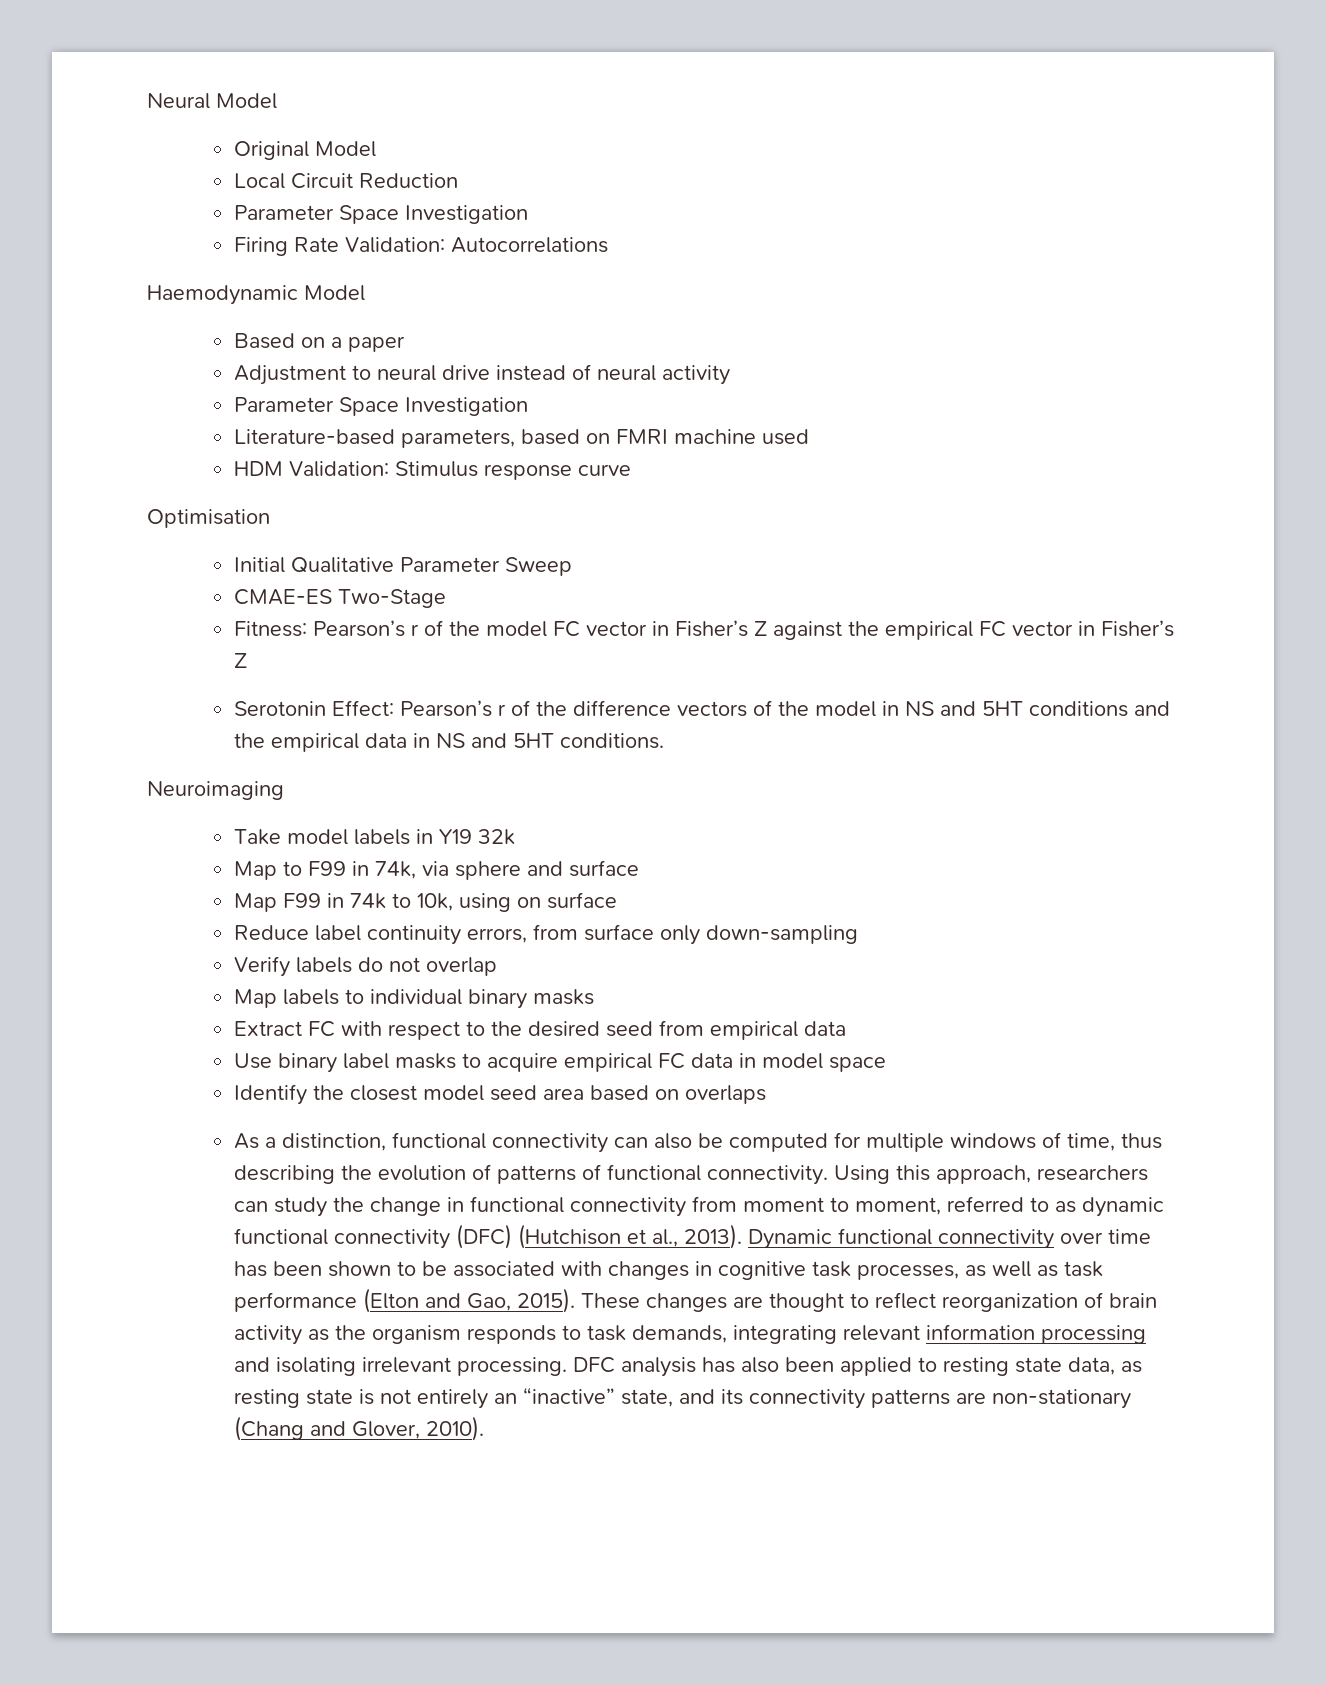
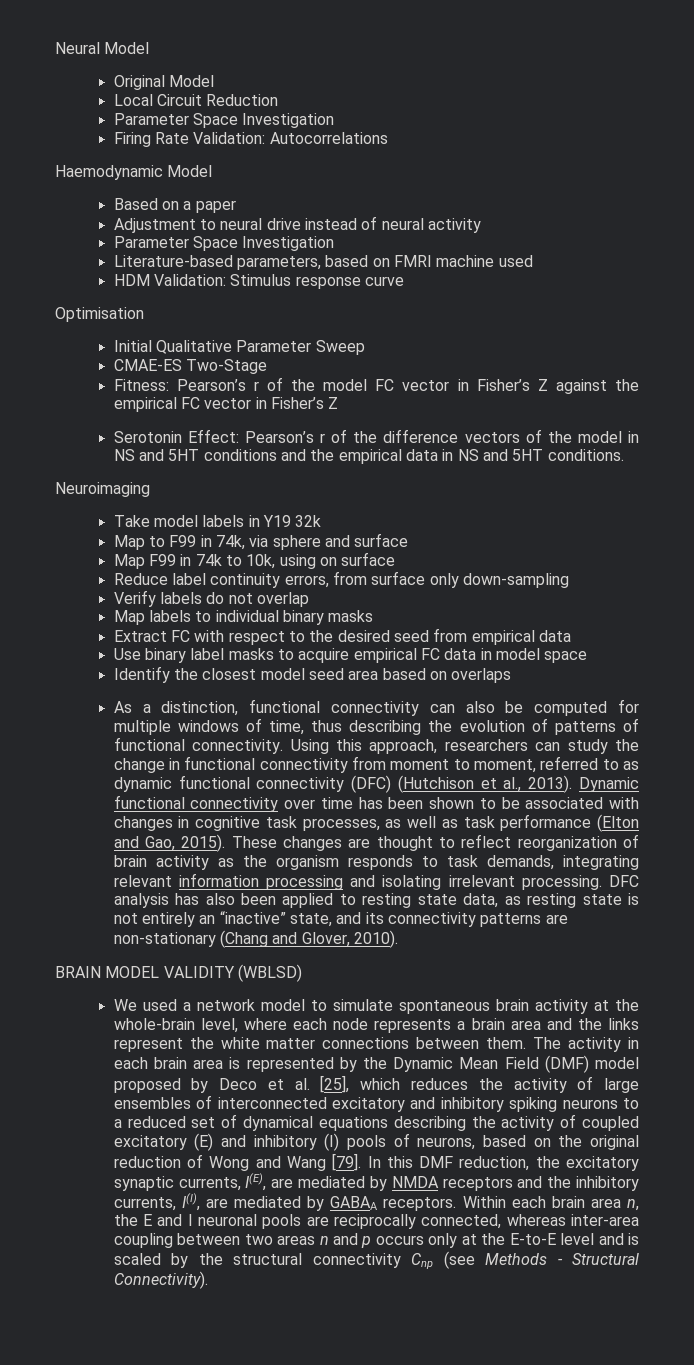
(485, 1428) none -> [55,964,302,982] [113,999,639,1014] [113,1018,639,1033] [113,1037,639,1052] [113,1055,639,1073] [113,1075,639,1093] [113,1095,640,1112] [113,1114,639,1131] [113,1133,640,1151] [113,1153,639,1171] [113,1173,640,1191] [113,1193,639,1211] [113,1214,640,1229] [113,1233,639,1248] [113,1251,639,1269] [113,1271,208,1289] // BRAIN MODEL VALIDITY (WBLSD) // We used a network model to simulate spontaneous brain activity at the whole-brain level, where each node represents a brain area and the links represent the white matter connections between them. The activity in each brain area is represented by the Dynamic Mean Field (DMF) model proposed by Deco et al. [25], which reduces the activity of large ensembles of interconnected excitatory and inhibitory spiking neurons to a reduced set of dynamical equations describing the activity of coupled excitatory (E) and inhibitory (I) pools of neurons, based on the original reduction of Wong and Wang [79]. In this DMF reduction, the excitatory synaptic currents, I(E), are mediated by NMDA receptors and the inhibitory currents, I(I), are mediated by GABAA receptors. Within each brain area n, the E and I neuronal pools are reciprocally connected, whereas inter-area coupling between two areas n and p occurs only at the E-to-E level and is scaled by the structural connectivity Cnp (see Methods - Structural Connectivity).

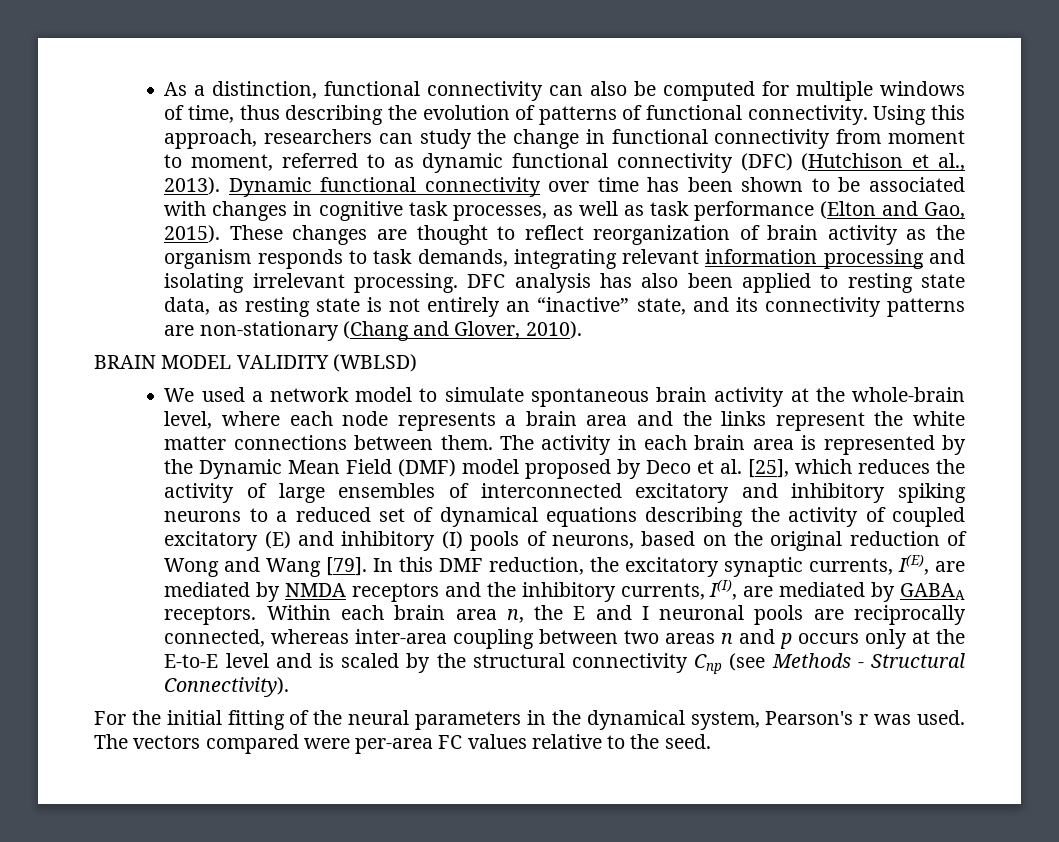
[55,42,150,54] [113,75,215,90] [113,94,279,106] [113,113,335,128] [113,132,388,147] [55,165,213,180] [113,198,236,213] [113,216,481,233] [113,236,335,251] [113,255,533,270] [113,274,404,289] [55,307,144,322] [113,340,365,355] [113,359,268,374] [113,377,639,394] [113,397,339,412] [113,429,639,443] [113,449,624,464] [55,482,150,497] [113,515,322,527] [113,533,409,550] [113,552,396,569] [113,571,569,588] [113,590,309,607] [113,610,374,625] [113,628,571,645] [113,648,588,663] [113,666,512,683] Neural Model // Original Model // Local Circuit Reduction // Parameter Space Investigation // Firing Rate Validation: Autocorrelations // Haemodynamic Model // Based on a paper // Adjustment to neural drive instead of neural activity // Parameter Space Investigation // Literature-based parameters, based on FMRI machine used // HDM Validation: Stimulus response curve // Optimisation // Initial Qualitative Parameter Sweep // CMAE-ES Two-Stage // Fitness: Pearson’s r of the model FC vector in Fisher’s Z against the empirical FC vector in Fisher’s Z // Serotonin Effect: Pearson’s r of the difference vectors of the model in NS and 5HT conditions and the empirical data in NS and 5HT conditions. // Neuroimaging // Take model labels in Y19 32k // Map to F99 in 74k, via sphere and surface // Map F99 in 74k to 10k, using on surface // Reduce label continuity errors, from surface only down-sampling // Verify labels do not overlap // Map labels to individual binary masks // Extract FC with respect to the desired seed from empirical data // Use binary label masks to acquire empirical FC data in model space // Identify the closest model seed area based on overlaps // -> (164, 89) none
(208, 1280) none -> [94,710,966,730] [94,734,711,754] // For the initial fitting of the neural parameters in the dynamical system, Pearson's r was used. The vectors compared were per-area FC values relative to the seed.

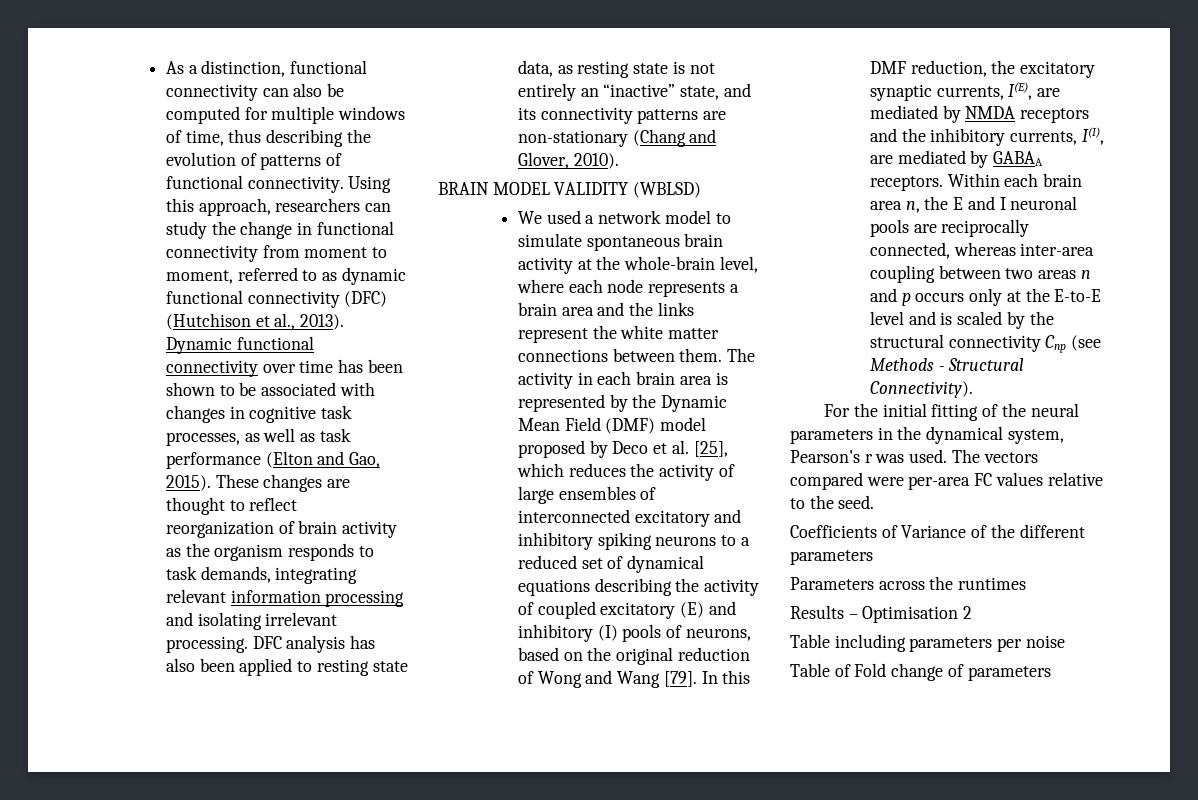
(711, 741) none -> [790,524,1085,538] [790,550,873,565] [790,576,1027,590] [790,605,973,623] [790,634,1065,652] [790,663,1051,681] // Coefficients of Variance of the different parameters // Parameters across the runtimes // Results – Optimisation 2 // Table including parameters per noise // Table of Fold change of parameters

